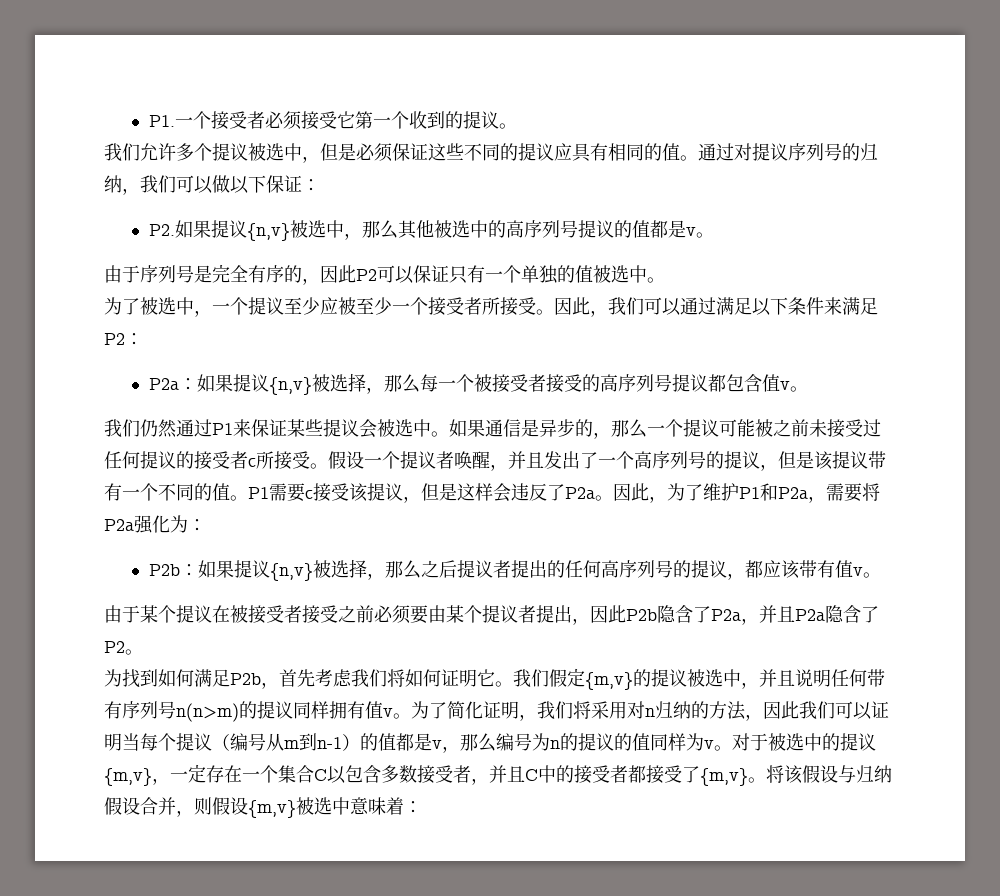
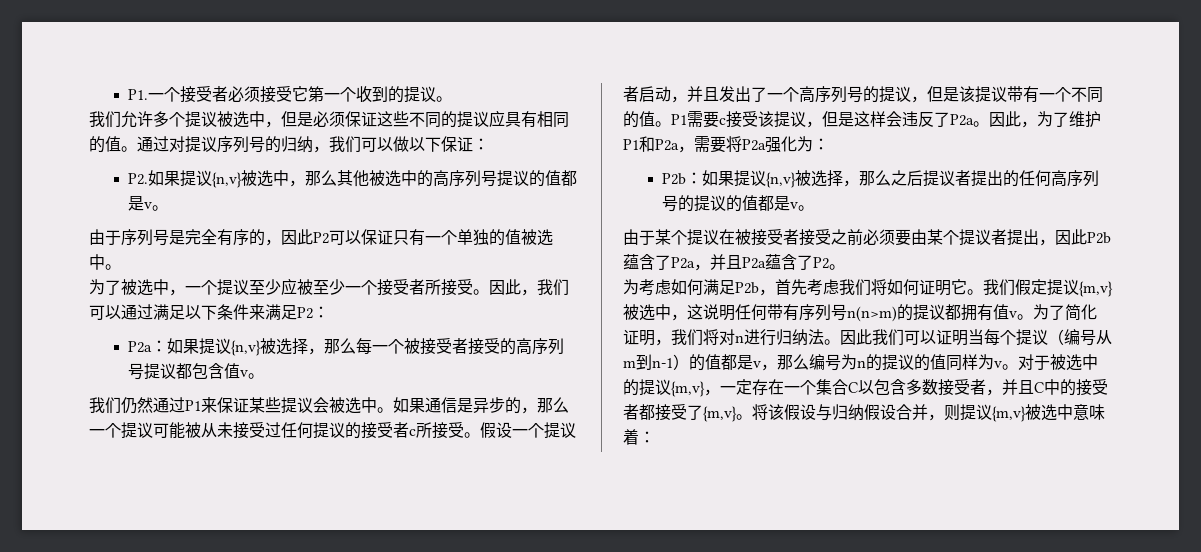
[773,419,809,437] 之前 -> [201,423,217,438] 从
[454,451,490,469] 唤醒 -> [639,86,671,102] 启动
[726,560,853,580] ，都应该带有值 -> [725,195,790,212] 的值都是
[657,605,676,623] 隐 -> [623,254,639,270] 蕴
[825,605,844,623] 隐 -> [765,254,781,270] 蕴
[122,669,158,688] 找到 -> [639,279,671,296] 考虑
[585,669,795,690] {m,v}的提议被选中，并且 -> [1047,279,1113,297] [623,304,703,321] 提议{m,v}被选中，这
[293,701,329,719] 同样 -> [945,304,961,320] 都
[591,701,763,721] 采用对n归纳的方法， -> [719,329,840,346] 对n进行归纳法。
[212,797,248,815] 假设 -> [960,404,992,421] 提议

